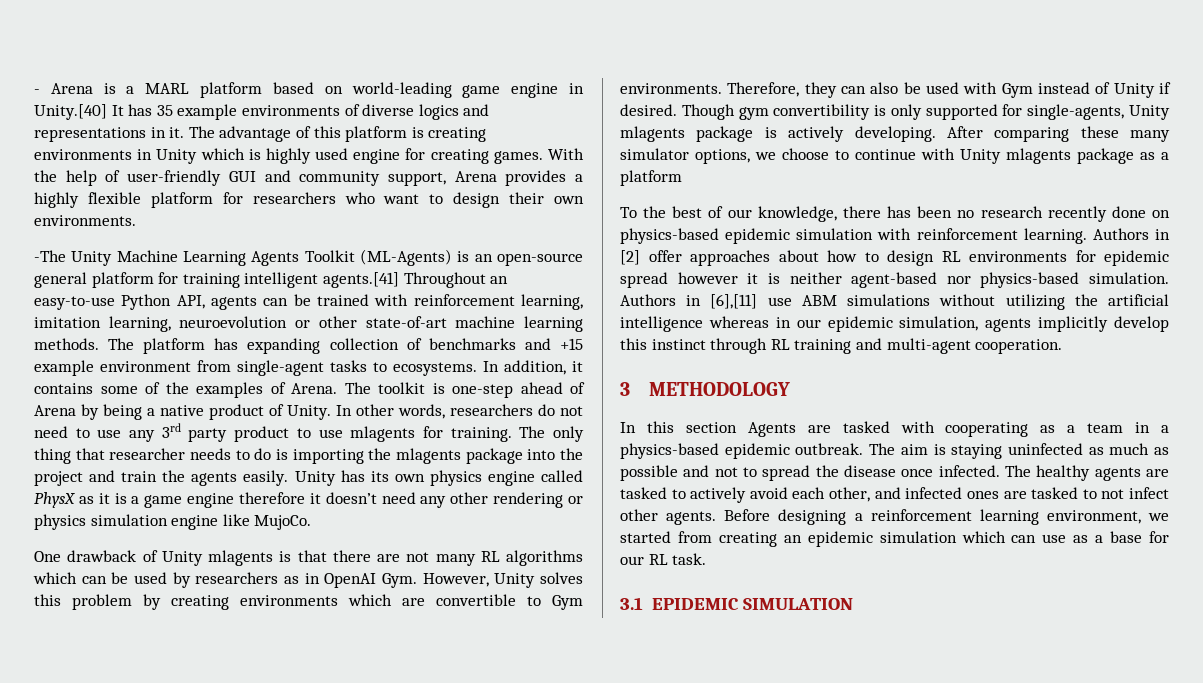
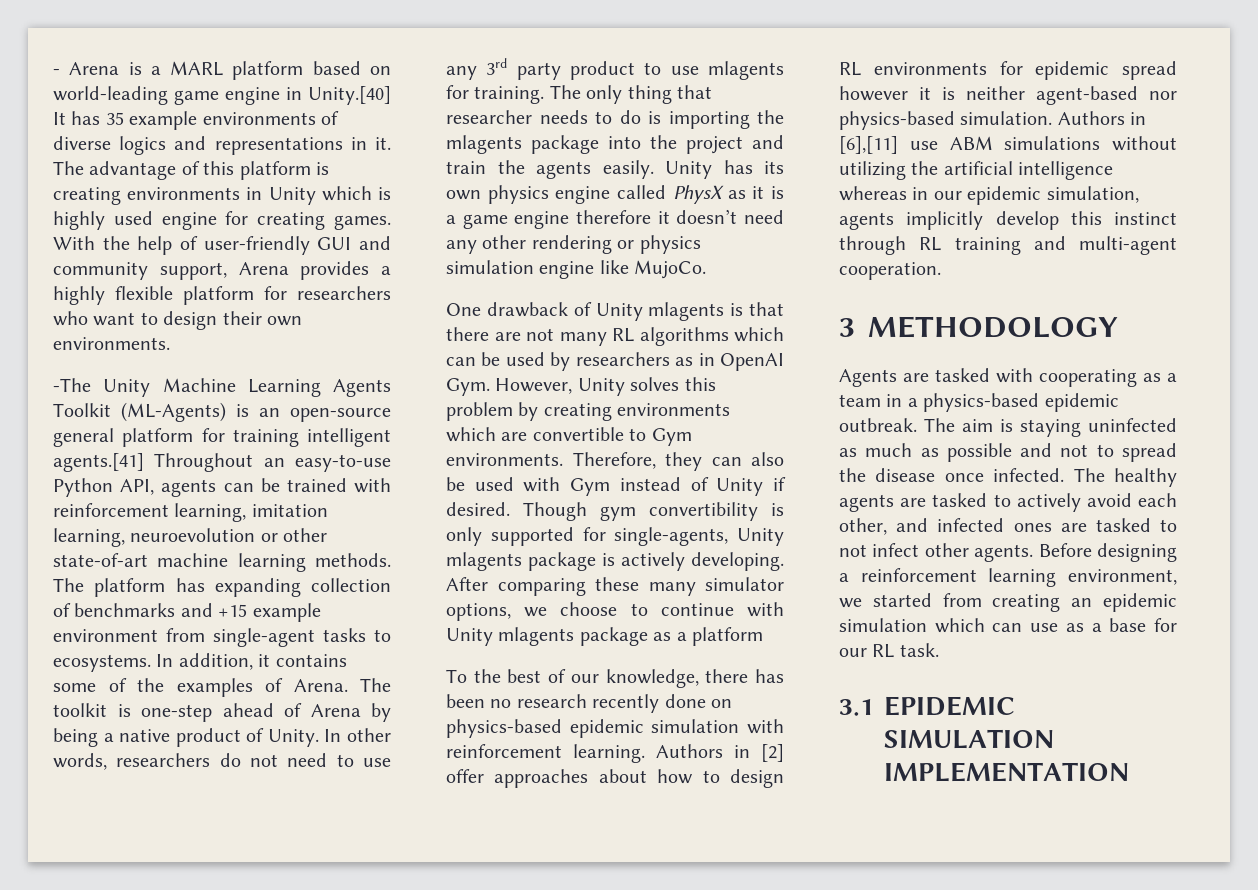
[620,421,737,433] In this section -> (1118, 327) none
(853, 604) none -> [884,762,1129,782] IMPLEMENTATION

